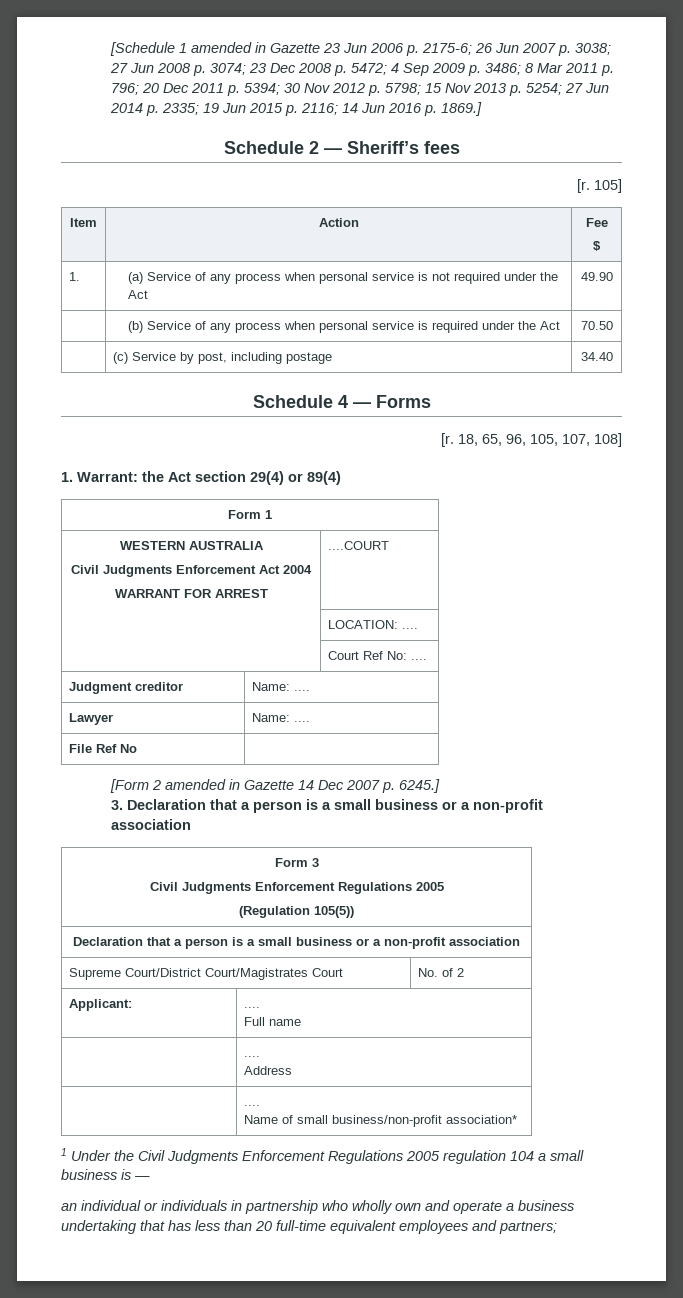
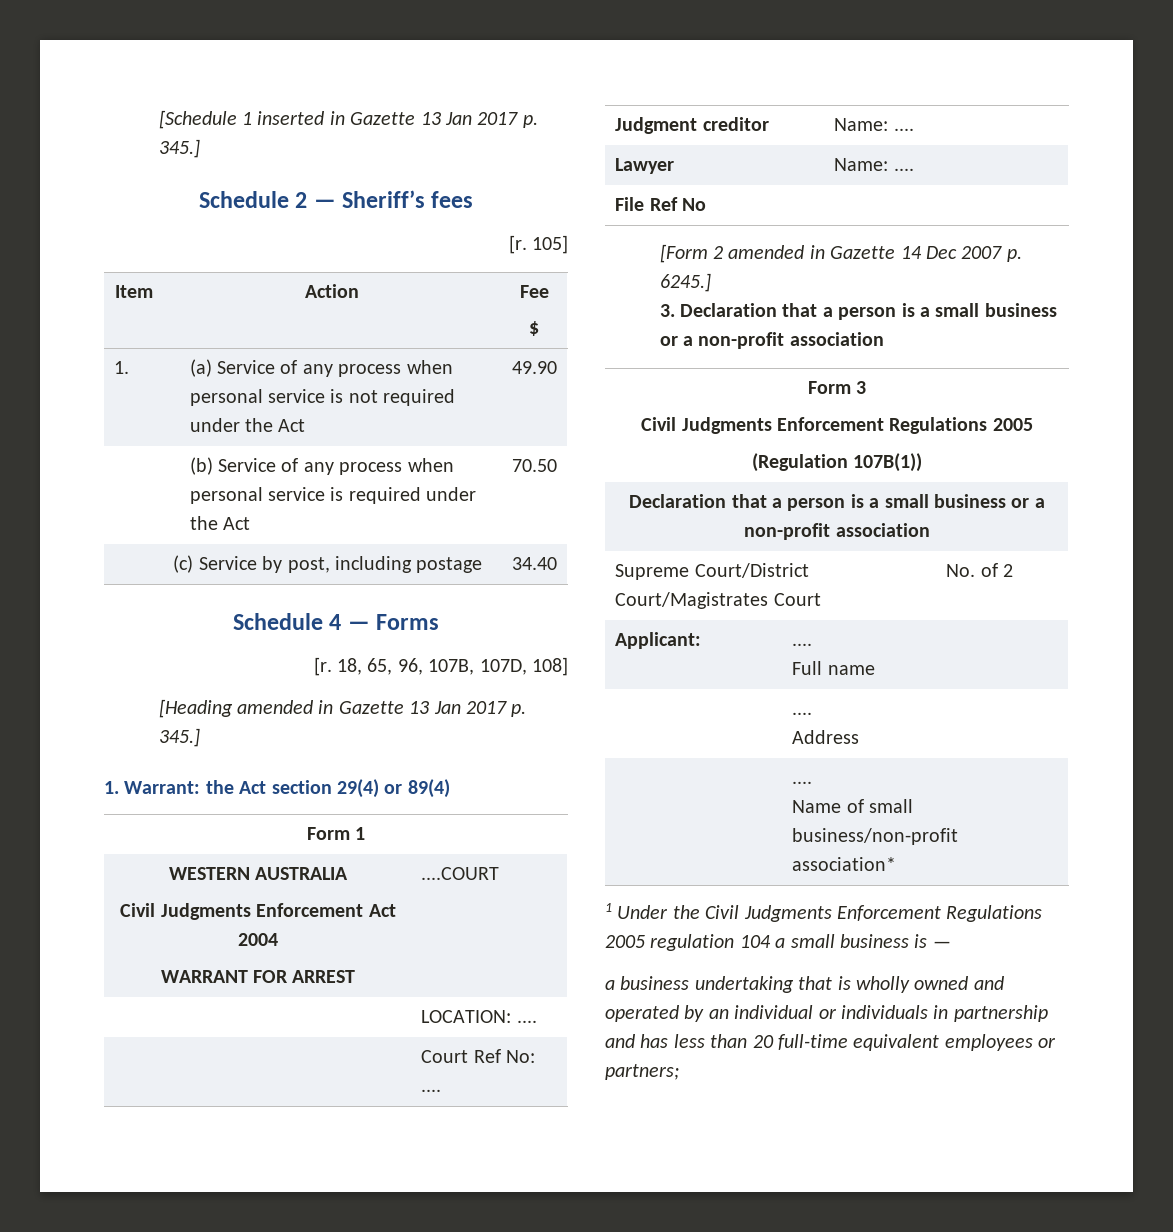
[190,42,611,56] [109,63,614,76] [110,83,609,96] [109,102,482,116] amended in Gazette 23 Jun 2006 p. 2175-6; 26 Jun 2007 p. 3038; 27 Jun 2008 p. 3074; 23 Dec 2008 p. 5472; 4 Sep 2009 p. 3486; 8 Mar 2011 p. 796; 20 Dec 2011 p. 5394; 30 Nov 2012 p. 5798; 15 Nov 2013 p. 5254; 27 Jun 2014 p. 2335; 19 Jun 2015 p. 2116; 14 Jun 2016 p. 1869.] -> [257,111,538,128] [158,139,200,158] inserted in Gazette 13 Jan 2017 p. 345.]
[530,434,590,446] 105, 107, -> [428,659,527,675] 107B, 107D,
(622, 440) none -> [158,699,527,718] [158,728,200,747] // [Heading amended in Gazette 13 Jan 2017 p. 345.]
[314,906,354,918] 105(5)) -> [853,453,923,472] 107B(1))
(150, 1178) none -> [605,976,1004,993] [605,1005,705,1022] a business undertaking that is wholly owned and operated by
[322,1200,574,1214] [61,1220,165,1234] who wholly own and operate a business undertaking that -> [605,1034,635,1048] and
[472,1220,497,1231] and -> [1038,1038,1057,1048] or

